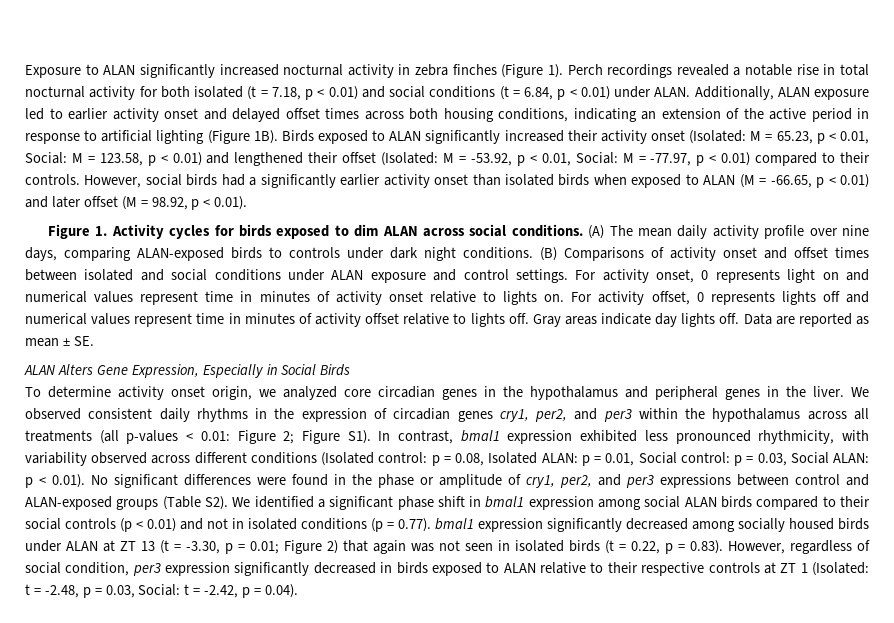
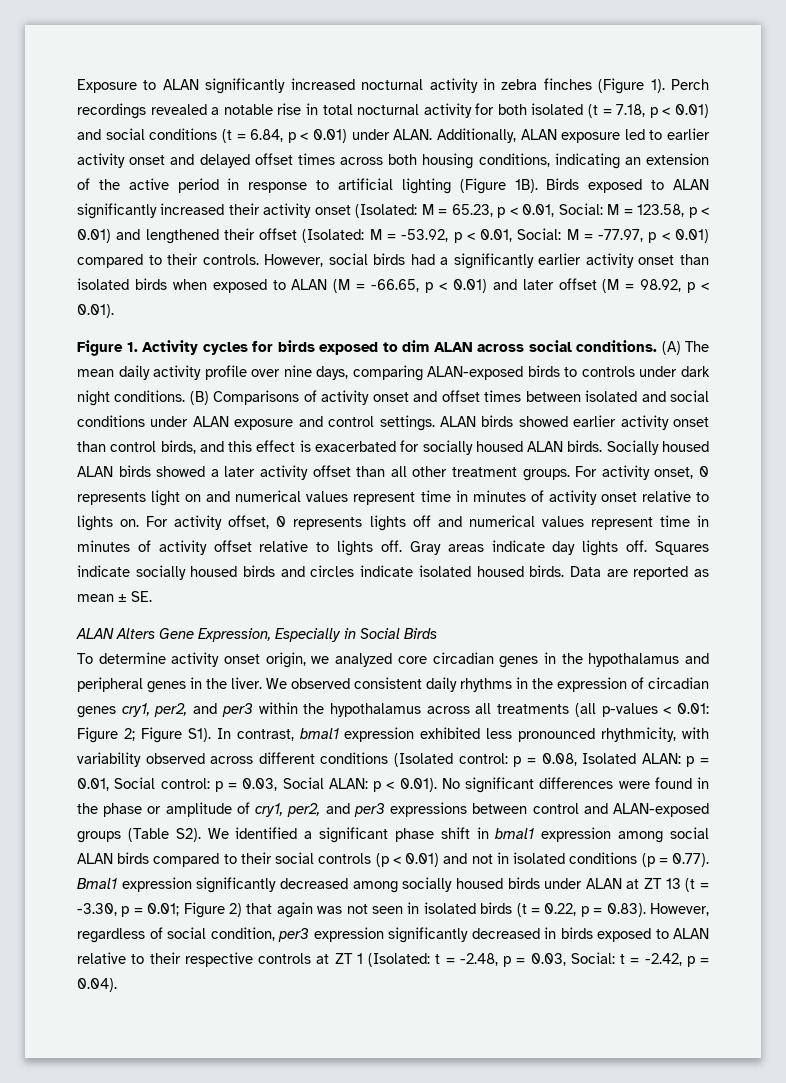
(568, 276) none -> [439,415,709,430] [77,440,709,455] [77,465,570,481] ALAN birds showed earlier activity onset than control birds, and this effect is exacerbated for socially housed ALAN birds. Socially housed ALAN birds showed a later activity offset than all other treatment groups.
(740, 318) none -> [655,541,709,555] [77,565,565,580] Squares indicate socially housed birds and circles indicate isolated housed birds.
[435,518,474,530] bmal1 -> [77,878,117,889] Bmal1

